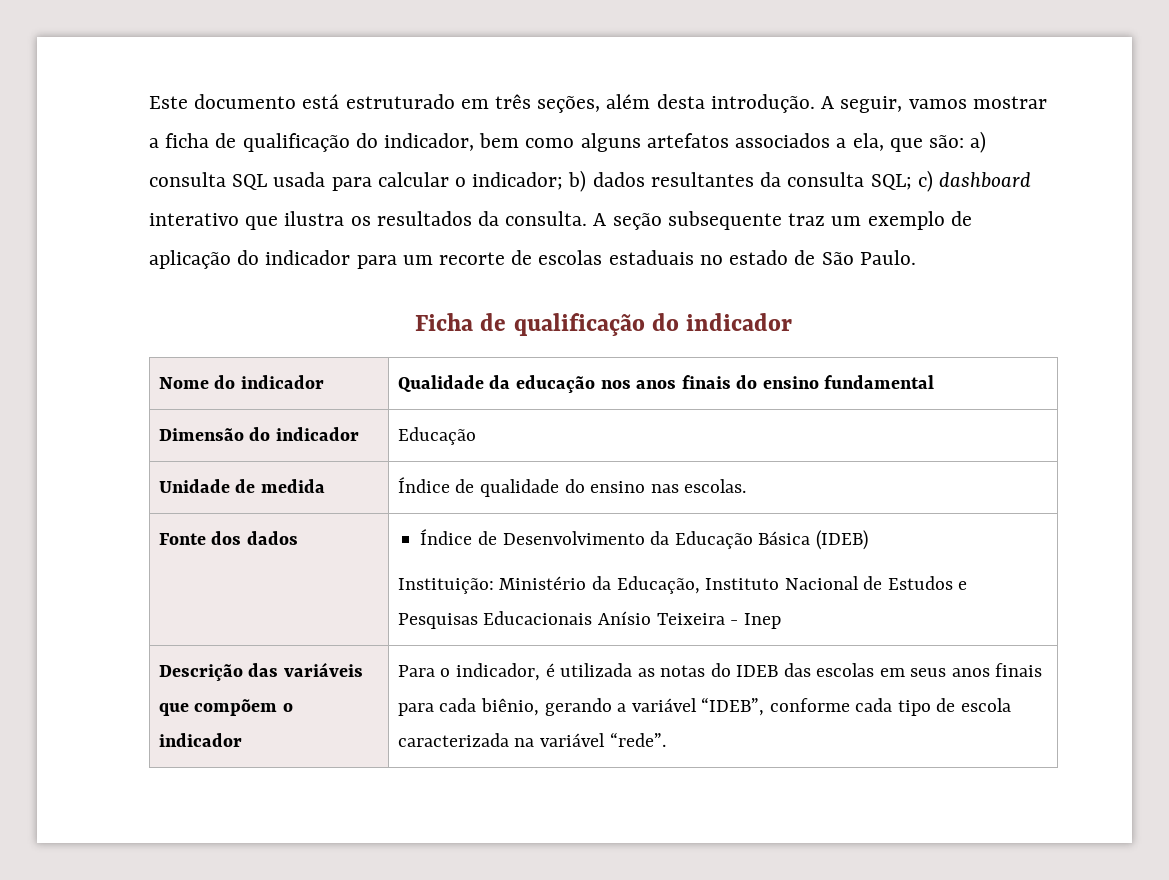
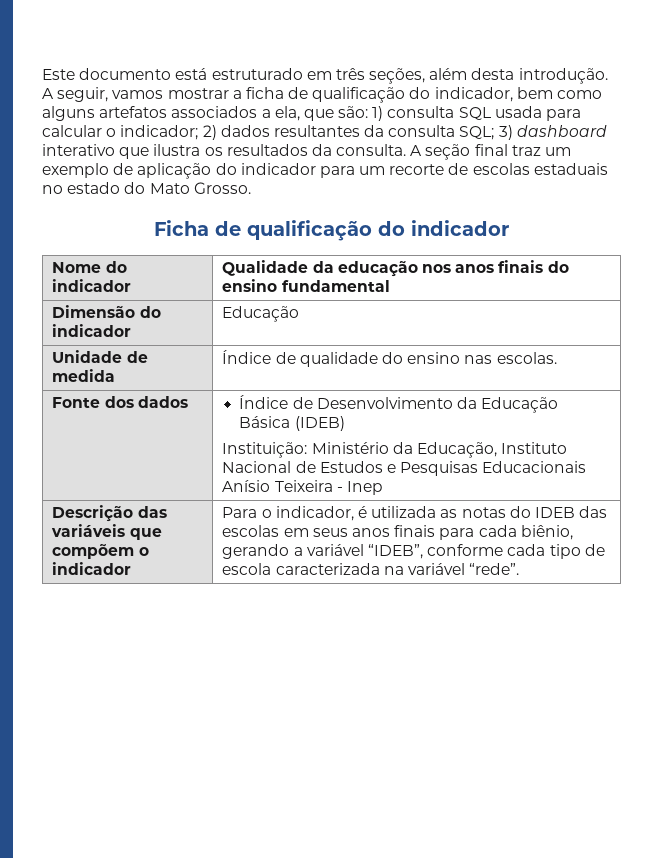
[970,131,987,153] a) -> [372,106,384,121] 1)
[568,170,587,192] b) -> [202,125,217,140] 2)
[917,170,933,192] c) -> [498,125,513,140] 3)
[667,211,782,230] subsequente -> [474,144,508,156] final
[794,250,916,265] de São Paulo. -> [124,182,251,194] do Mato Grosso.

